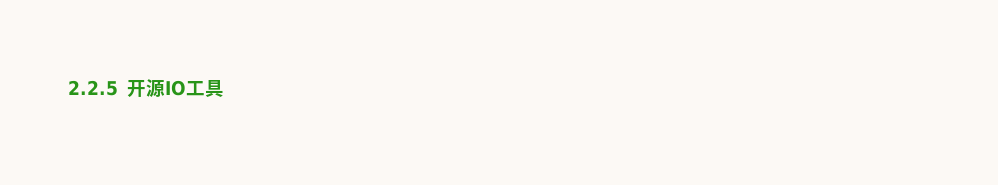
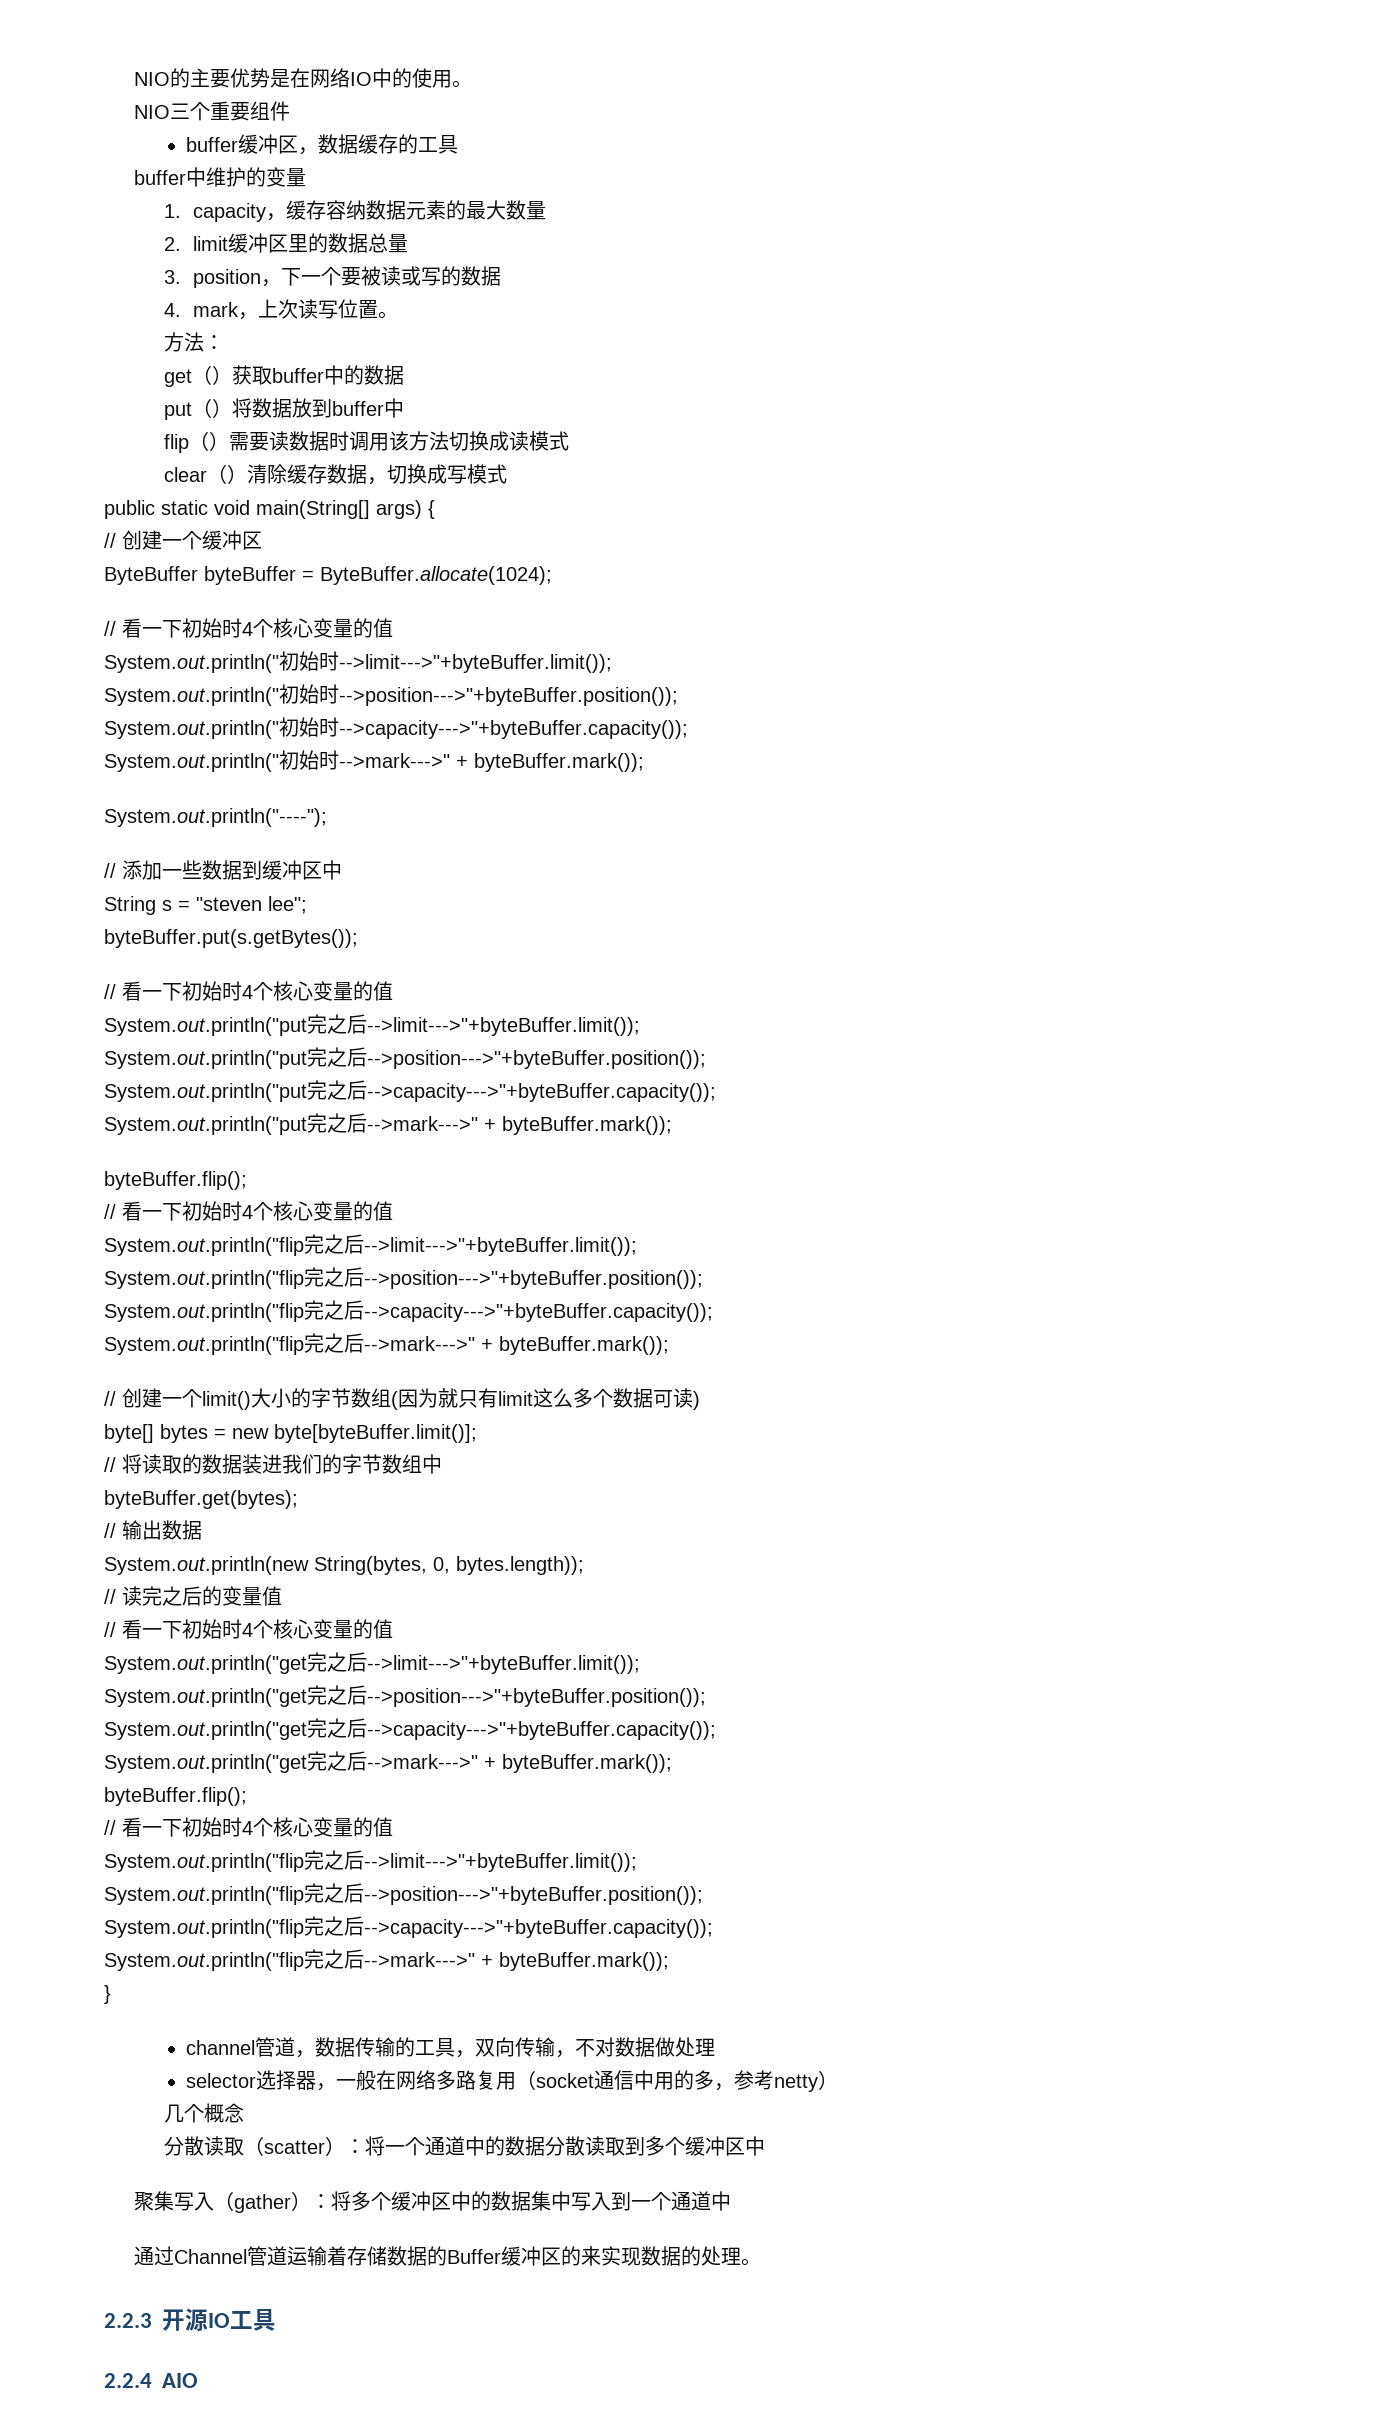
[68,80,118,96] 2.2.5 -> [133,68,472,88] [133,101,290,121] [185,134,458,155] [133,167,306,187] [163,200,547,222] [163,233,409,253] [163,266,502,288] [163,299,399,320] [163,332,224,352] [163,365,404,387] [163,398,404,420] [163,431,569,453] [163,464,507,485] [104,500,435,519] [104,530,262,550] [104,566,552,585] [104,618,393,638] [104,651,612,673] [104,684,678,706] [104,717,688,739] [104,750,644,772] [104,808,327,827] [104,860,342,880] [104,896,307,915] [104,929,358,948] [104,981,393,1001] [104,1014,640,1036] [104,1047,706,1069] [104,1080,716,1102] [104,1113,672,1135] [104,1171,247,1190] [104,1201,393,1221] [104,1234,637,1256] [104,1267,703,1289] [104,1300,713,1322] [104,1333,669,1355] [104,1388,700,1410] [104,1424,477,1443] [104,1454,442,1474] [104,1490,298,1509] [104,1520,202,1540] [104,1556,584,1575] [104,1586,282,1606] [104,1619,393,1639] [104,1652,640,1674] [104,1685,706,1707] [104,1718,716,1740] [104,1751,672,1773] [104,1787,247,1806] [104,1817,393,1837] [104,1850,637,1872] [104,1883,703,1905] [104,1916,713,1938] [104,1949,669,1971] [104,1985,111,2004] [185,2037,715,2058] [185,2070,838,2092] [163,2103,244,2123] [163,2136,765,2156] [133,2191,731,2213] [133,2246,761,2266] [104,2313,152,2328] NIO的主要优势是在网络IO中的使用。 // NIO三个重要组件 // buffer缓冲区，数据缓存的工具 // buffer中维护的变量 // 1. capacity，缓存容纳数据元素的最大数量 // 2. limit缓冲区里的数据总量 // 3. position，下一个要被读或写的数据 // 4. mark，上次读写位置。 // 方法： // get（）获取buffer中的数据 // put（）将数据放到buffer中 // flip（）需要读数据时调用该方法切换成读模式 // clear（）清除缓存数据，切换成写模式 // public static void main(String[] args) { // // 创建一个缓冲区 // ByteBuffer byteBuffer = ByteBuffer.allocate(1024); // // 看一下初始时4个核心变量的值 // System.out.println("初始时-->limit--->"+byteBuffer.limit()); // System.out.println("初始时-->position--->"+byteBuffer.position()); // System.out.println("初始时-->capacity--->"+byteBuffer.capacity()); // System.out.println("初始时-->mark--->" + byteBuffer.mark()); // System.out.println("----"); // // 添加一些数据到缓冲区中 // String s = "steven lee"; // byteBuffer.put(s.getBytes()); // // 看一下初始时4个核心变量的值 // System.out.println("put完之后-->limit--->"+byteBuffer.limit()); // System.out.println("put完之后-->position--->"+byteBuffer.position()); // System.out.println("put完之后-->capacity--->"+byteBuffer.capacity()); // System.out.println("put完之后-->mark--->" + byteBuffer.mark()); // byteBuffer.flip(); // // 看一下初始时4个核心变量的值 // System.out.println("flip完之后-->limit--->"+byteBuffer.limit()); // System.out.println("flip完之后-->position--->"+byteBuffer.position()); // System.out.println("flip完之后-->capacity--->"+byteBuffer.capacity()); // System.out.println("flip完之后-->mark--->" + byteBuffer.mark()); // // 创建一个limit()大小的字节数组(因为就只有limit这么多个数据可读) // byte[] bytes = new byte[byteBuffer.limit()]; // // 将读取的数据装进我们的字节数组中 // byteBuffer.get(bytes); // // 输出数据 // System.out.println(new String(bytes, 0, bytes.length)); // // 读完之后的变量值 // // 看一下初始时4个核心变量的值 // System.out.println("get完之后-->limit--->"+byteBuffer.limit()); // System.out.println("get完之后-->position--->"+byteBuffer.position()); // System.out.println("get完之后-->capacity--->"+byteBuffer.capacity()); // System.out.println("get完之后-->mark--->" + byteBuffer.mark()); // byteBuffer.flip(); // // 看一下初始时4个核心变量的值 // System.out.println("flip完之后-->limit--->"+byteBuffer.limit()); // System.out.println("flip完之后-->position--->"+byteBuffer.position()); // System.out.println("flip完之后-->capacity--->"+byteBuffer.capacity()); // System.out.println("flip完之后-->mark--->" + byteBuffer.mark()); // } // channel管道，数据传输的工具，双向传输，不对数据做处理 // selector选择器，一般在网络多路复用（socket通信中用的多，参考netty） // 几个概念 // 分散读取（scatter）：将一个通道中的数据分散读取到多个缓冲区中 // 聚集写入（gather）：将多个缓冲区中的数据集中写入到一个通道中 // 通过Channel管道运输着存储数据的Buffer缓冲区的来实现数据的处理。 // 2.2.3
(224, 88) none -> [104,2373,198,2388] // 2.2.4 AIO

